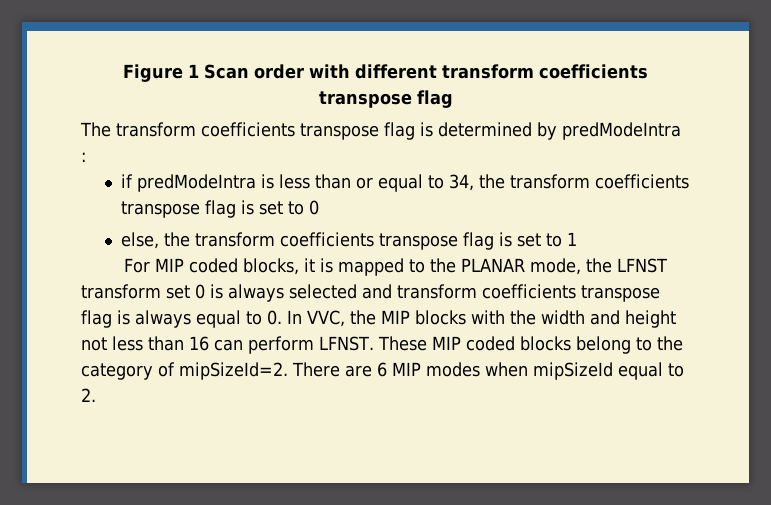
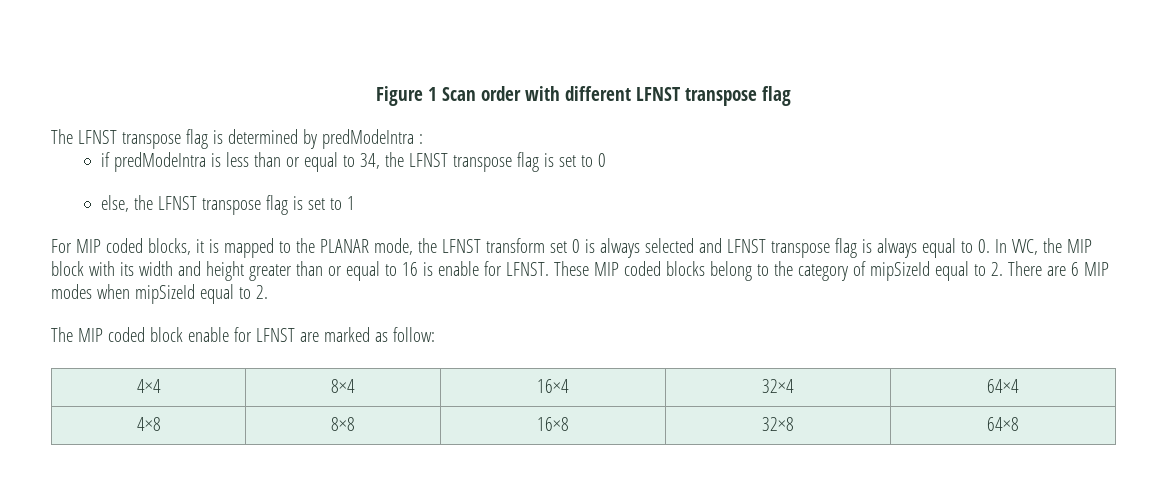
[442,64,648,79] transform coefficients -> [635,87,680,101] LFNST
[116,122,295,137] transform coefficients -> [77,130,117,144] LFNST
[509,174,689,189] transform coefficients -> [408,153,448,167] LFNST
[194,232,374,247] transform coefficients -> [157,196,197,210] LFNST
[397,284,576,299] transform coefficients -> [726,239,766,253] LFNST
[415,310,676,328] [81,336,314,354] blocks with the width and height not less than 16 can perform -> [51,261,502,281] block with its width and height greater than or equal to 16 is enable for
[179,362,288,380] mipSizeId=2. -> [869,261,1003,281] mipSizeId equal to 2.
(96, 395) none -> [51,327,435,342] [136,379,161,393] [331,379,355,393] [537,379,569,393] [762,379,794,393] [987,379,1019,393] [136,417,161,431] [331,417,355,431] [537,417,569,431] [762,417,794,431] [987,417,1019,431] // The MIP coded block enable for LFNST are marked as follow: // 4×4 | 8×4 | 16×4 | 32×4 | 64×4 // 4×8 | 8×8 | 16×8 | 32×8 | 64×8

